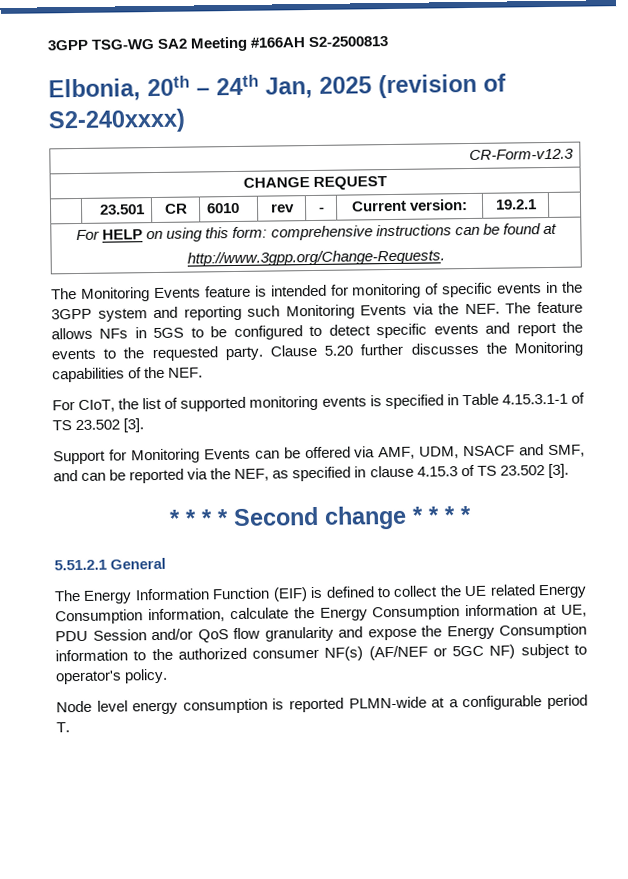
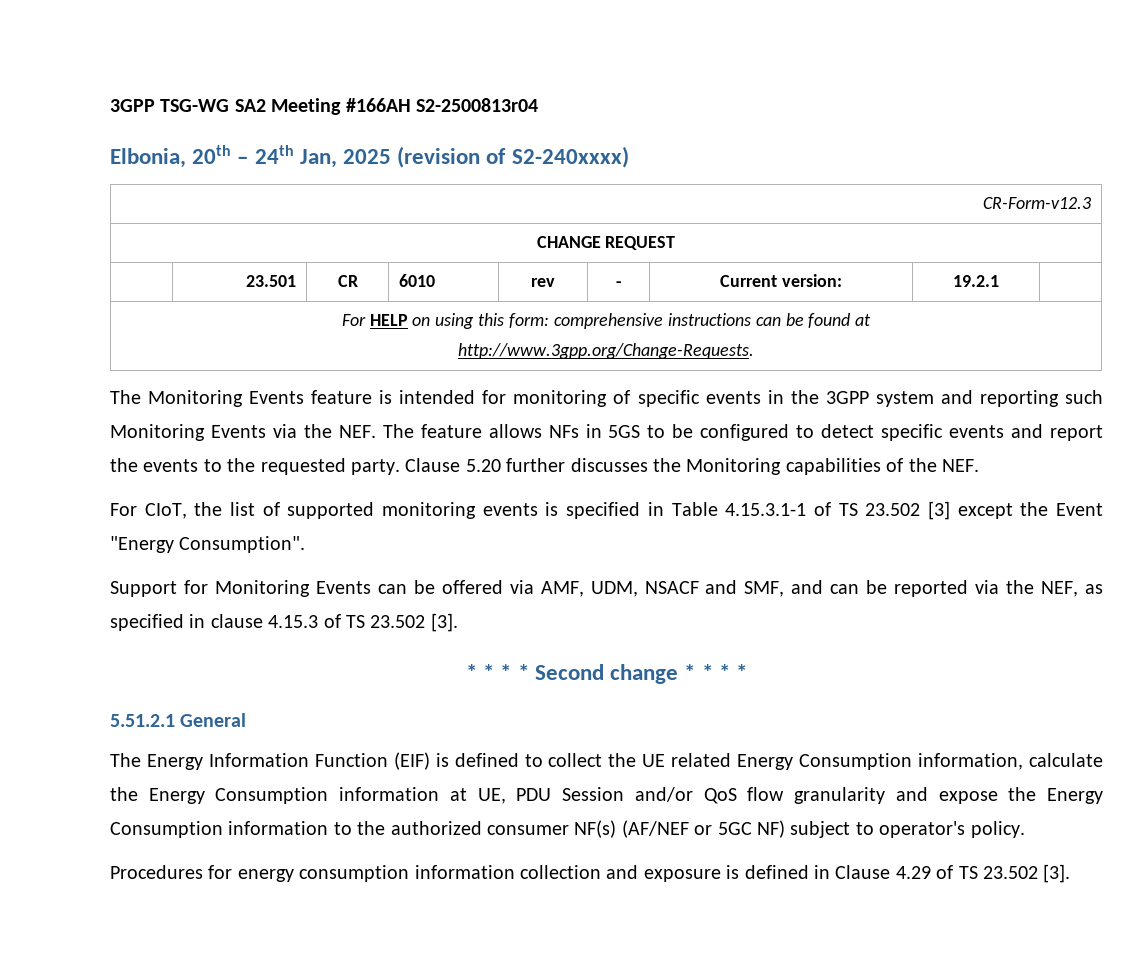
[308,36,389,48] S2-2500813 -> [416,98,538,112] S2-2500813r04
[123,418,145,433] [3]. -> [927,501,1104,520] [110,536,306,553] [3] except the Event "Energy Consumption".
[56,694,589,715] [56,722,70,733] Node level energy consumption is reported PLMN-wide at a configurable period T. -> [110,864,1071,883] Procedures for energy consumption information collection and exposure is defined in Clause 4.29 of TS 23.502 [3].

